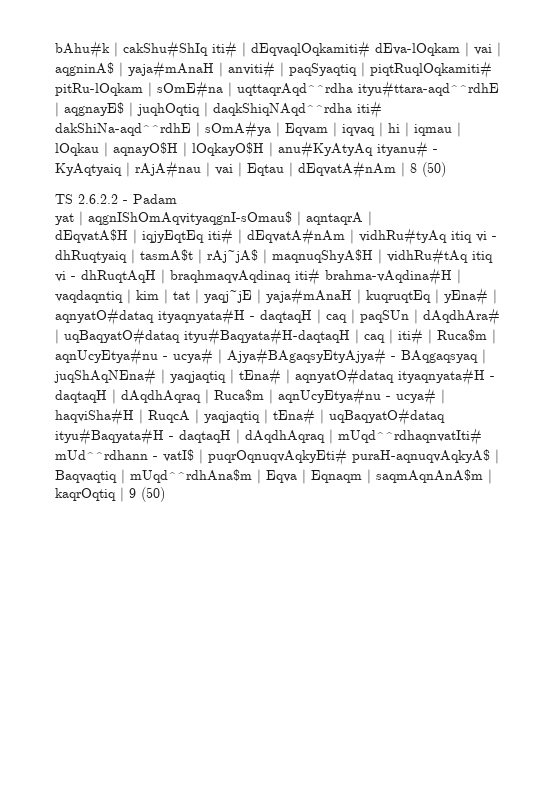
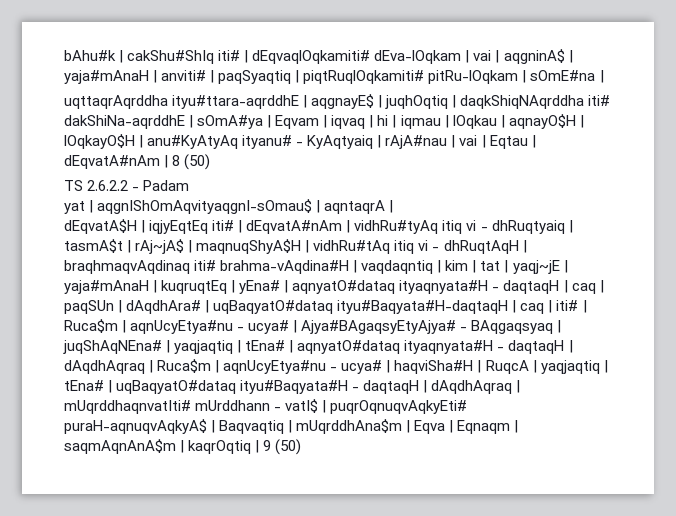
[237,81,499,99] uqttaqrAqd^^rdha ityu#ttara-aqd^^rdhE -> [64,95,300,109] // uqttaqrAqrddha ityu#ttara-aqrddhE
[213,101,382,119] [55,123,191,136] daqkShiqNAqd^^rdha iti# dakShiNa-aqd^^rdhE -> [460,95,611,109] [64,115,185,129] daqkShiqNAqrddha iti# dakShiNa-aqrddhE
[338,428,482,446] [55,450,148,460] mUqd^^rdhaqnvatIti# mUd^^rdhann -> [64,400,271,414] mUqrddhaqnvatIti# mUrddhann
[130,469,252,483] mUqd^^rdhAna$m -> [296,419,403,434] mUqrddhAna$m

